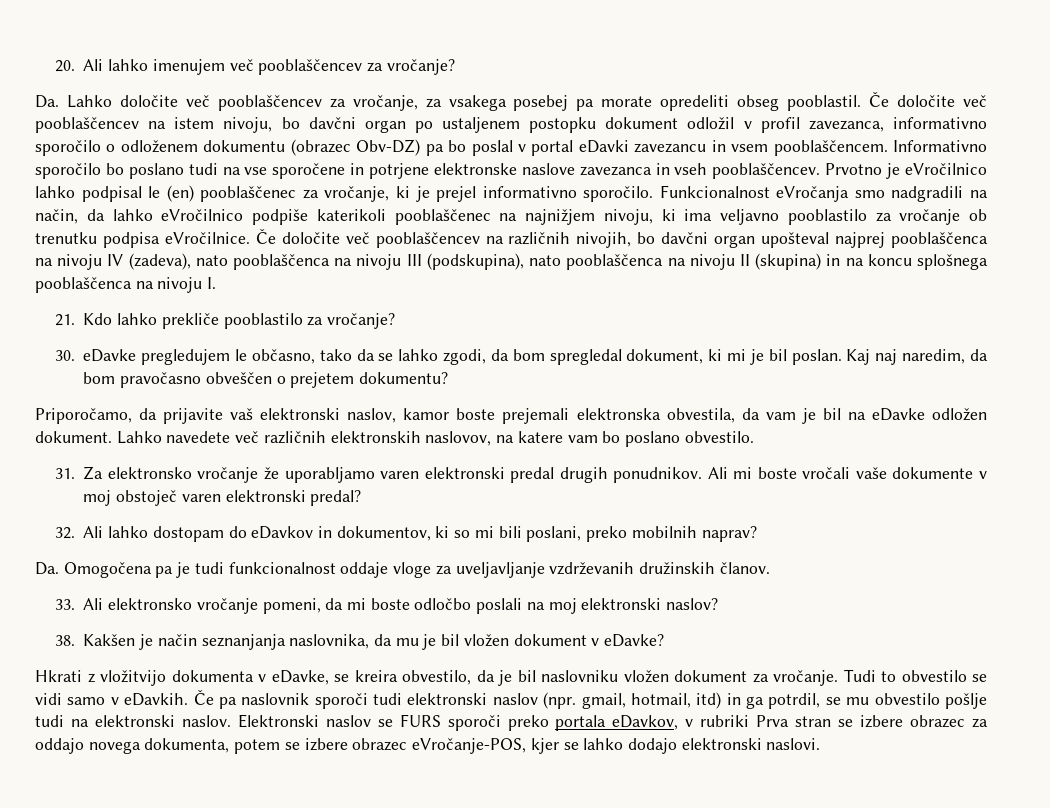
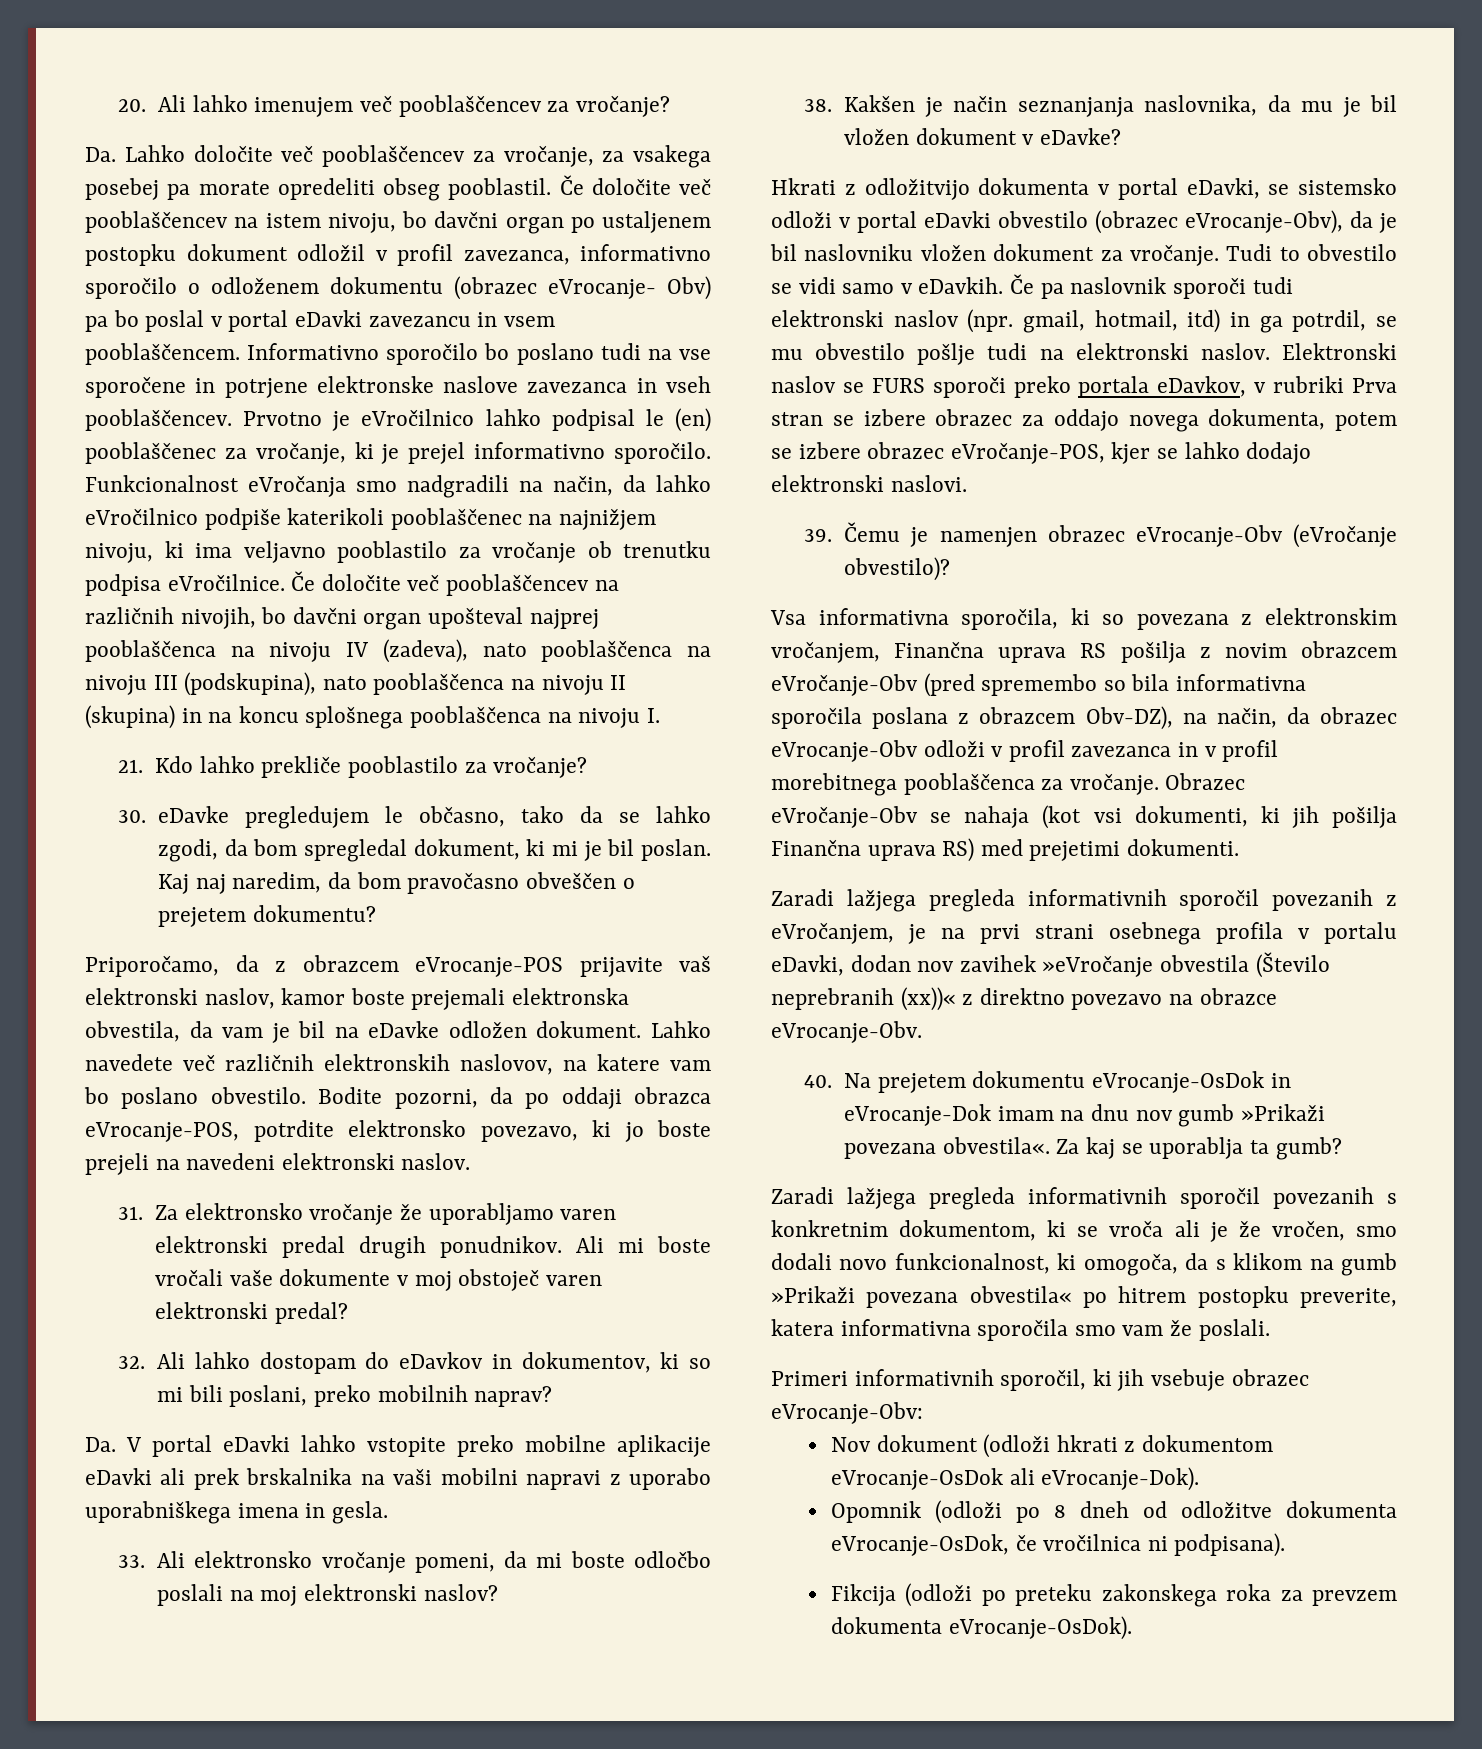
[356,139,421,156] Obv-DZ) -> [548,276,711,300] eVrocanje- Obv)
(158, 414) none -> [275,955,563,977] z obrazcem eVrocanje-POS
(754, 437) none -> [318,1087,711,1109] [85,1120,711,1142] [85,1153,471,1175] Bodite pozorni, da po oddaji obrazca eVrocanje-POS, potrdite elektronsko povezavo, ki jo boste prejeli na navedeni elektronski naslov.
[63,562,770,578] Omogočena pa je tudi funkcionalnost oddaje vloge za uveljavljanje vzdrževanih družinskih članov. -> [126,1435,711,1457] [85,1468,712,1490] [85,1501,388,1524] V portal eDavki lahko vstopite preko mobilne aplikacije eDavki ali prek brskalnika na vaši mobilni napravi z uporabo uporabniškega imena in gesla.
[100,670,166,686] vložitvijo -> [864,178,970,200] odložitvijo
[271,670,471,685] eDavke, se kreira obvestilo, -> [1117,178,1397,200] [771,210,1343,234] portal eDavki, se sistemsko odloži v portal eDavki obvestilo (obrazec eVrocanje-Obv),
(821, 744) none -> [803,522,1397,548] [844,557,951,581] [770,608,1397,630] [771,641,1397,663] [771,673,1307,697] [771,706,1397,730] [771,740,1279,762] [771,773,1246,796] [771,805,1397,829] [771,838,1240,862] [771,889,1397,912] [771,922,1397,945] [771,952,1330,978] [771,987,1277,1011] [771,1021,922,1043] [803,1071,1291,1093] [844,1104,1325,1127] [844,1137,1342,1160] [771,1187,1397,1210] [771,1220,1397,1242] [771,1253,1397,1276] [771,1286,1397,1308] [771,1319,1270,1341] [771,1369,1309,1391] [771,1402,923,1424] [830,1434,1273,1458] [830,1467,1200,1491] [830,1500,1397,1524] [830,1533,1286,1557] [830,1583,1398,1607] [830,1616,1132,1640] // 39. Čemu je namenjen obrazec eVrocanje-Obv (eVročanje obvestilo)? // Vsa informativna sporočila, ki so povezana z elektronskim vročanjem, Finančna uprava RS pošilja z novim obrazcem eVročanje-Obv (pred spremembo so bila informativna sporočila poslana z obrazcem Obv-DZ), na način, da obrazec eVrocanje-Obv odloži v profil zavezanca in v profil morebitnega pooblaščenca za vročanje. Obrazec eVročanje-Obv se nahaja (kot vsi dokumenti, ki jih pošilja Finančna uprava RS) med prejetimi dokumenti. // Zaradi lažjega pregleda informativnih sporočil povezanih z eVročanjem, je na prvi strani osebnega profila v portalu eDavki, dodan nov zavihek »eVročanje obvestila (Število neprebranih (xx))« z direktno povezavo na obrazce eVrocanje-Obv. // 40. Na prejetem dokumentu eVrocanje-OsDok in eVrocanje-Dok imam na dnu nov gumb »Prikaži povezana obvestila«. Za kaj se uporablja ta gumb? // Zaradi lažjega pregleda informativnih sporočil povezanih s konkretnim dokumentom, ki se vroča ali je že vročen, smo dodali novo funkcionalnost, ki omogoča, da s klikom na gumb »Prikaži povezana obvestila« po hitrem postopku preverite, katera informativna sporočila smo vam že poslali. // Primeri informativnih sporočil, ki jih vsebuje obrazec eVrocanje-Obv: // Nov dokument (odloži hkrati z dokumentom eVrocanje-OsDok ali eVrocanje-Dok). // Opomnik (odloži po 8 dneh od odložitve dokumenta eVrocanje-OsDok, če vročilnica ni podpisana). // Fikcija (odloži po preteku zakonskega roka za prevzem dokumenta eVrocanje-OsDok).

